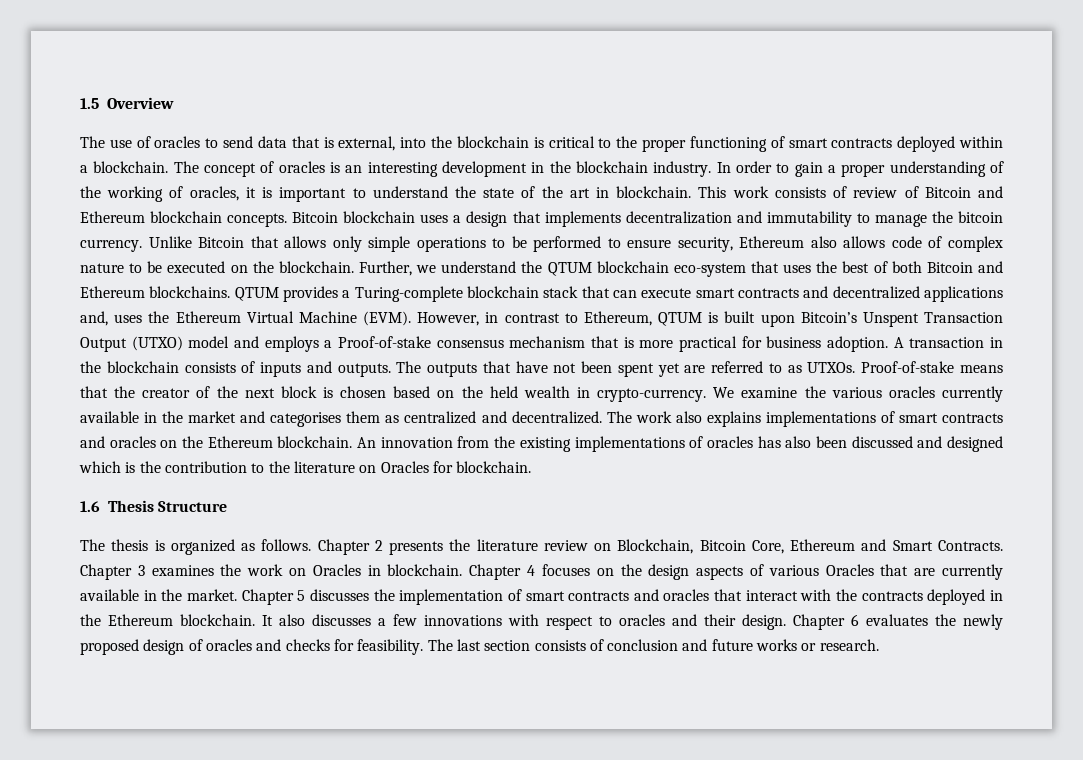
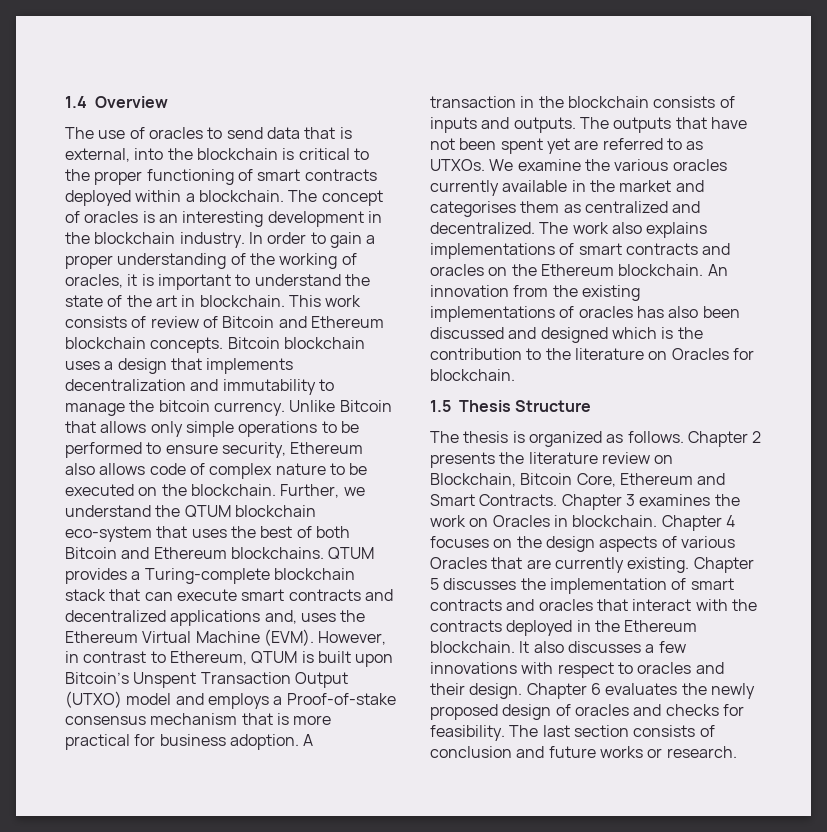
[80,98,99,109] 1.5 -> [65,96,87,108] 1.4
[861,361,1004,373] [80,386,707,402] Proof-of-stake means that the creator of the next block is chosen based on the held wealth in crypto-currency. -> (485, 165) none
[80,501,100,512] 1.6 -> [430,400,451,412] 1.5
[80,589,237,601] available in the market. -> [627,557,690,573] existing.

